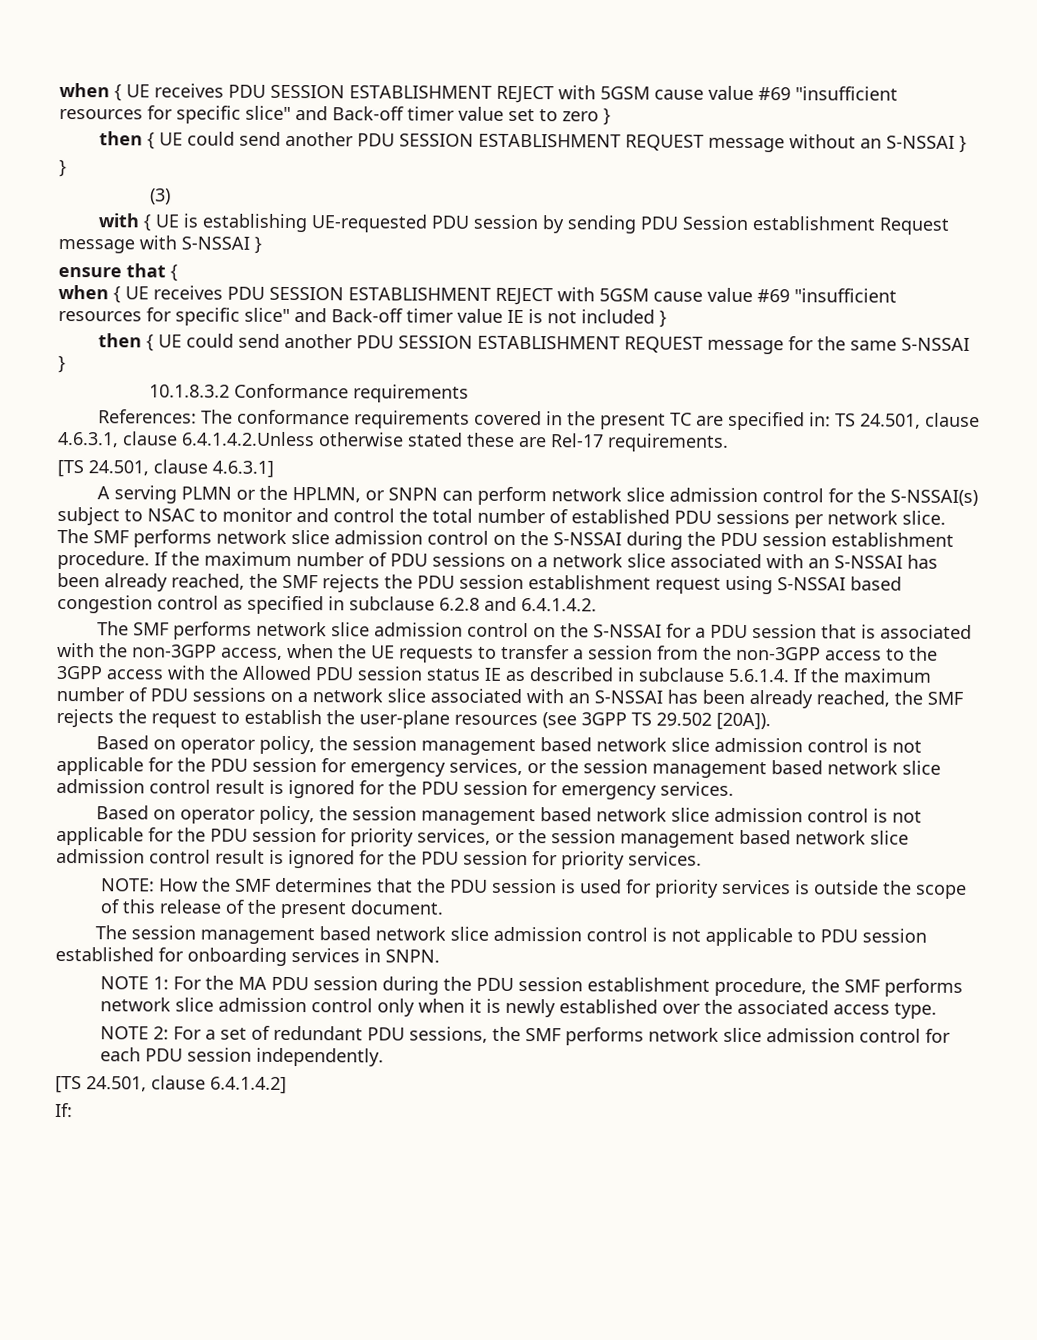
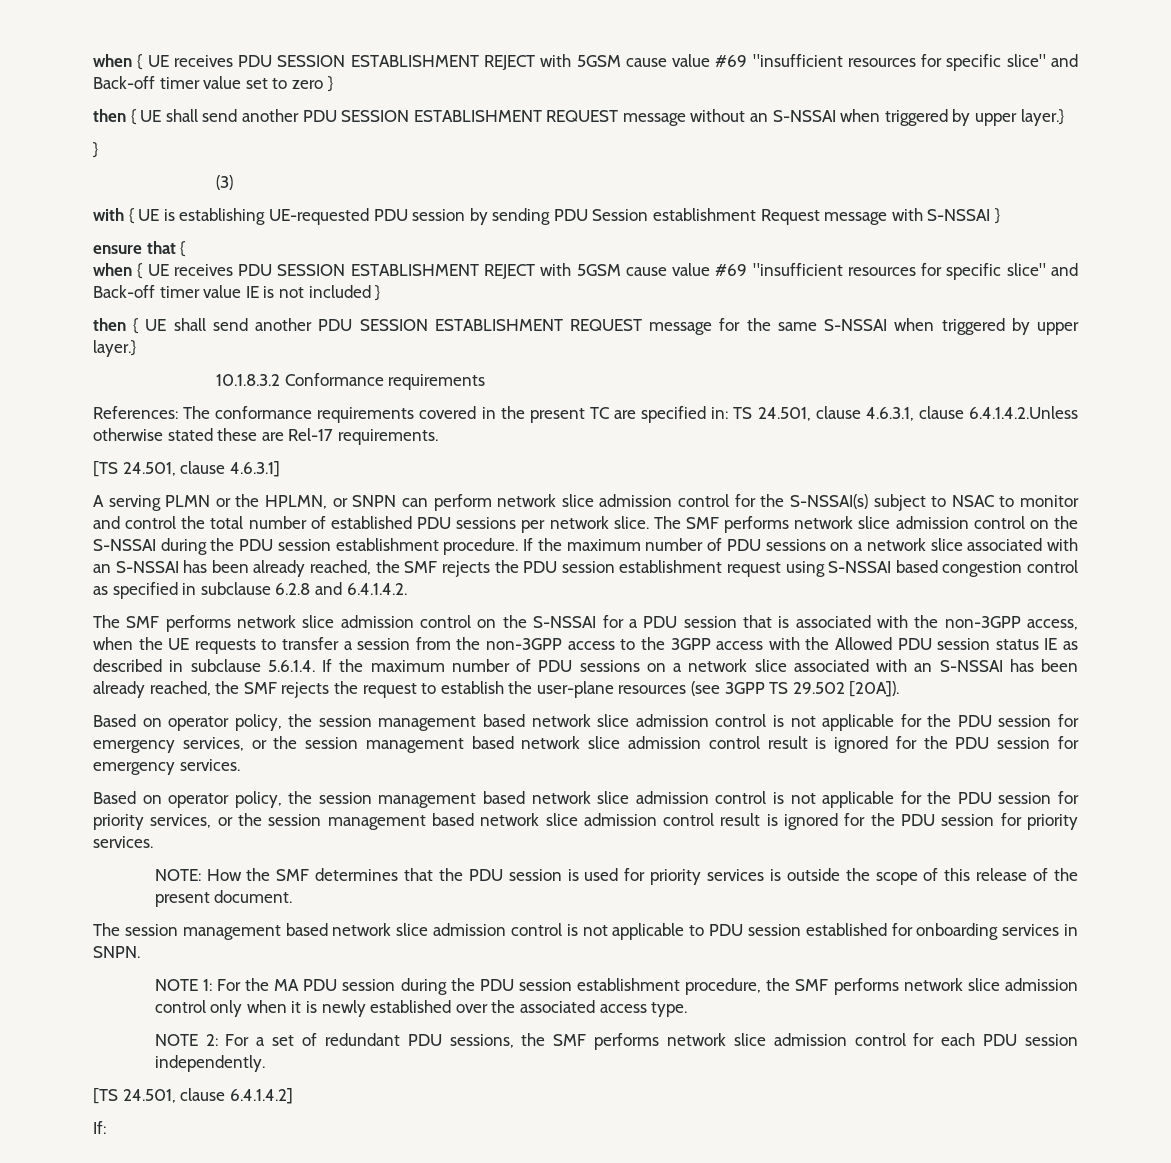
[187,131,236,146] could -> [165,109,198,122] shall
[959,135,968,153] } -> [840,109,1064,126] when triggered by upper layer.}
[186,333,235,348] could -> [173,318,206,331] shall
[58,355,66,374] } -> [894,318,1080,335] [93,340,136,357] when triggered by upper layer.}

